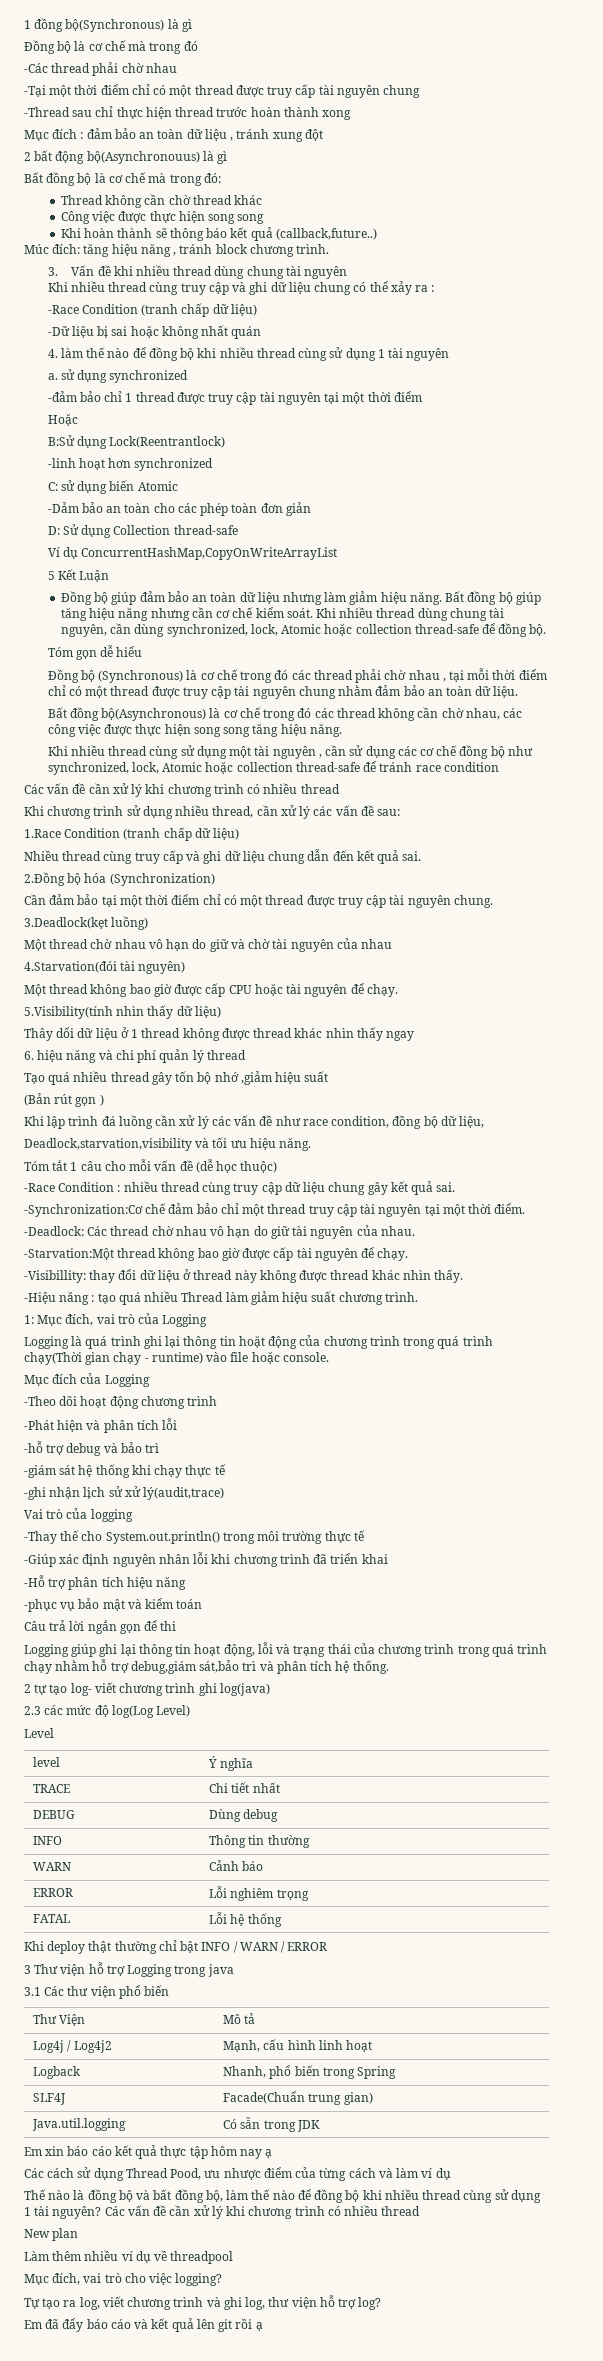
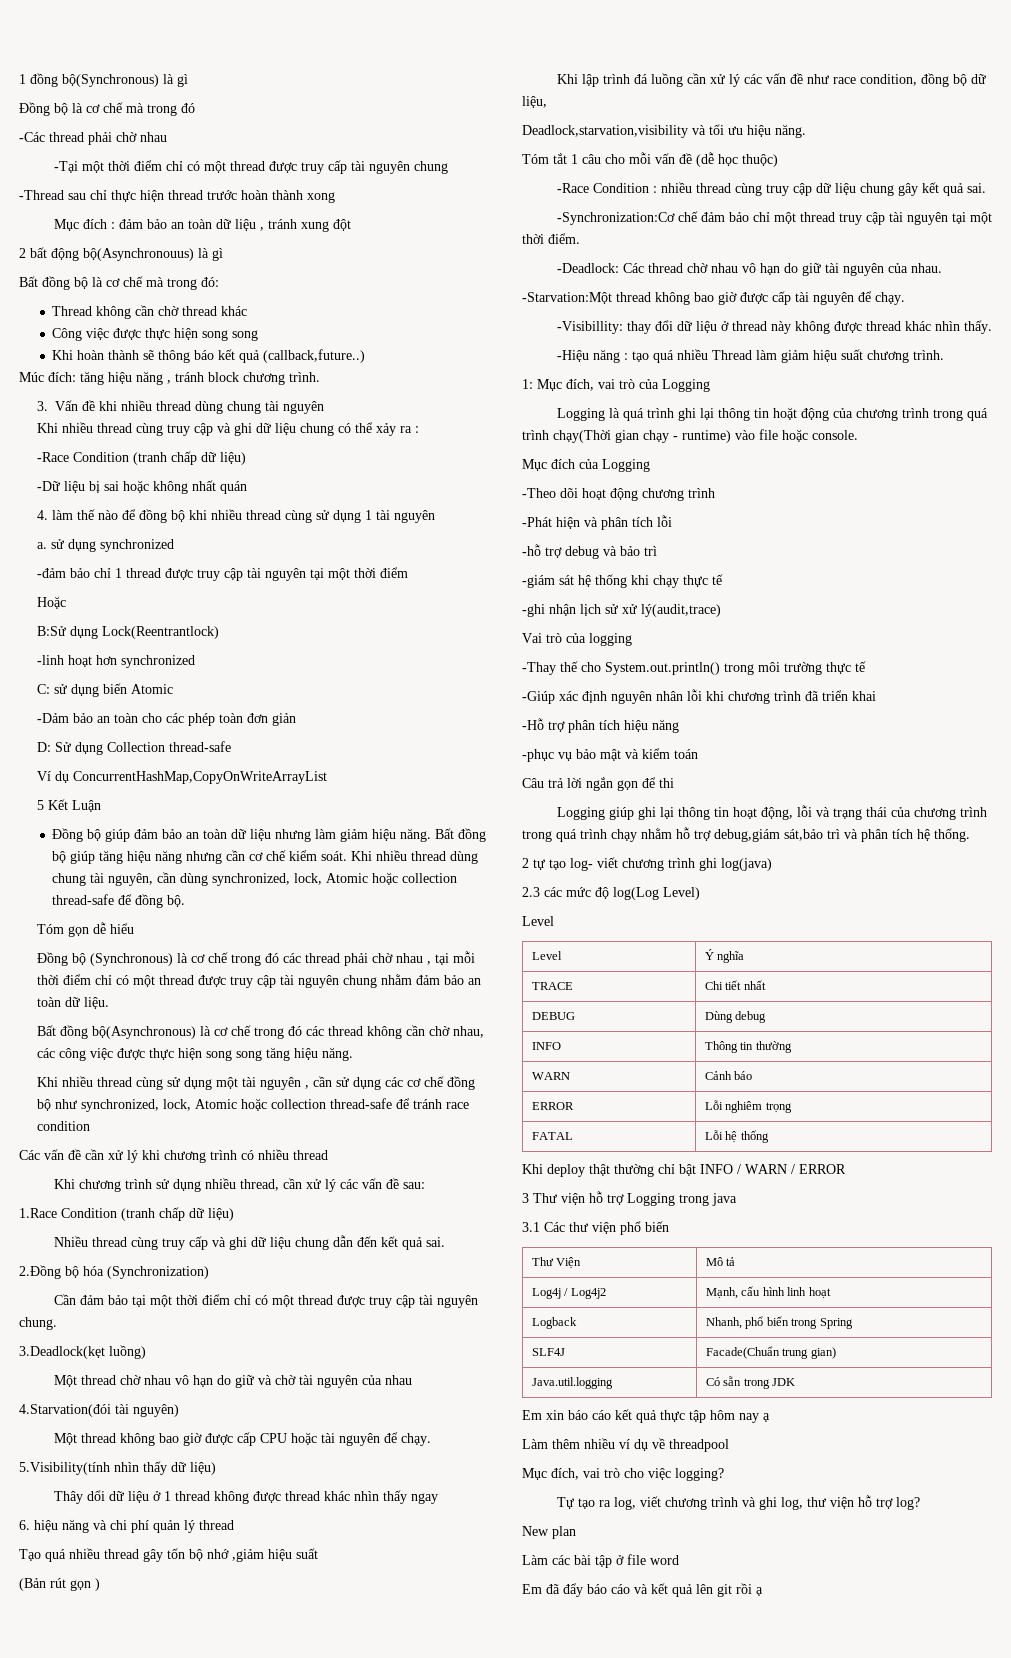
[33,1757,61,1767] level -> [531,951,562,960] Level
[24,2167,451,2181] [24,2189,541,2203] [24,2205,421,2219] [24,2228,79,2241] // Các cách sử dụng Thread Pood, ưu nhược điểm của từng cách và làm ví dụ // Thế nào là đồng bộ và bất đồng bộ, làm thế nào để đồng bộ khi nhiều thread cùng sử dụng 1 tài nguyên? Các vấn đề cần xử lý khi chương trình có nhiều thread // New plan -> (770, 1417) none
(382, 2303) none -> [522,1526,576,1539] [522,1554,679,1568] // New plan // Làm các bài tập ở file word

